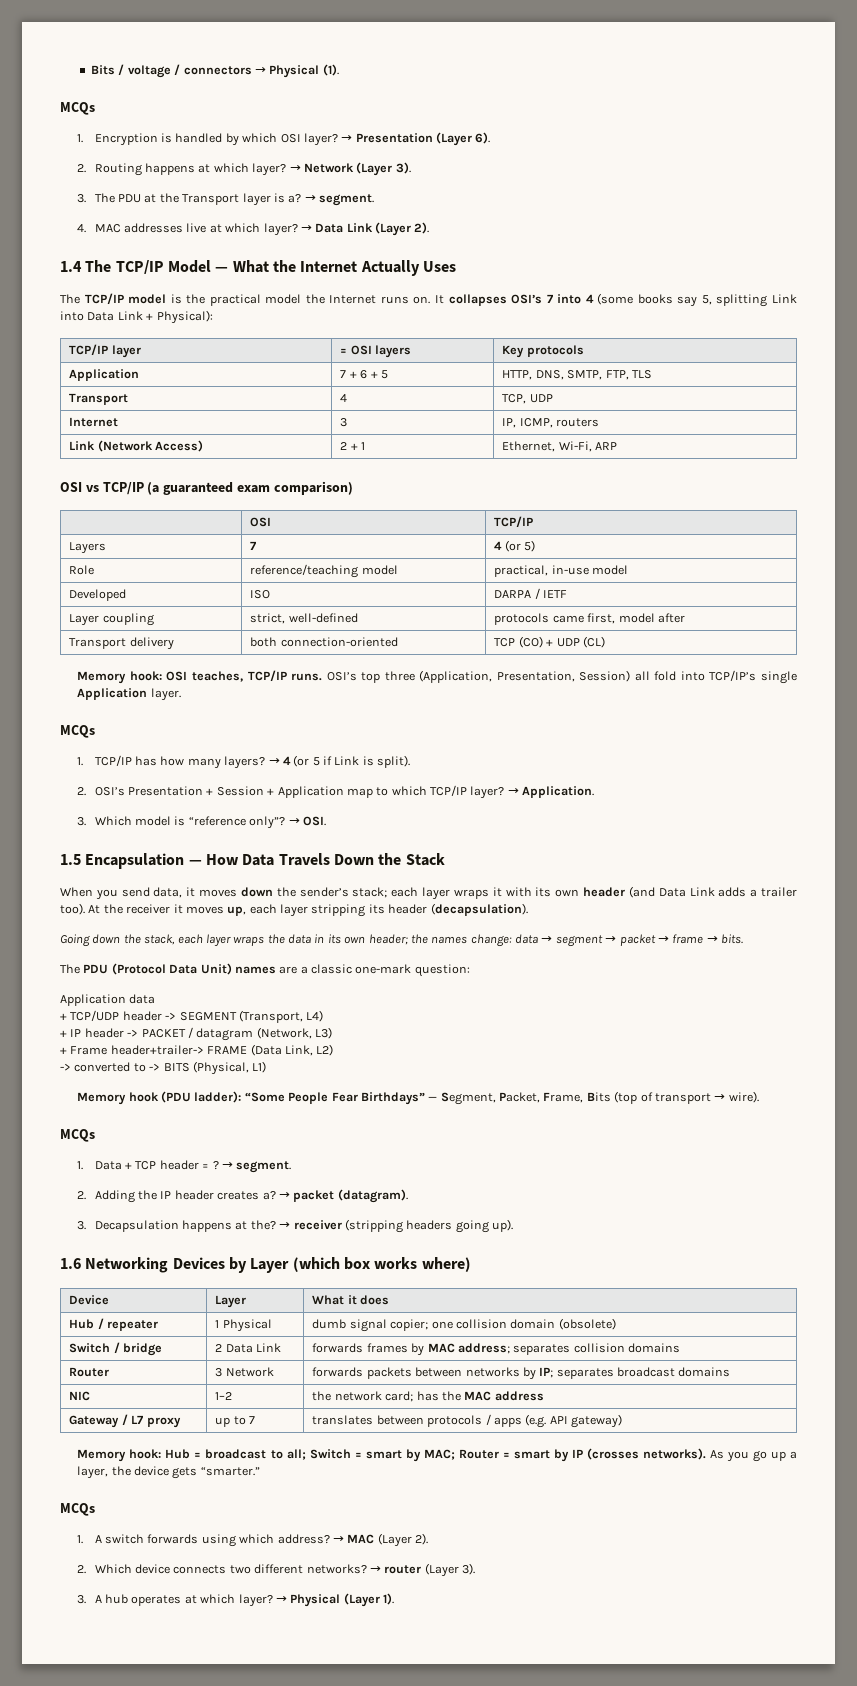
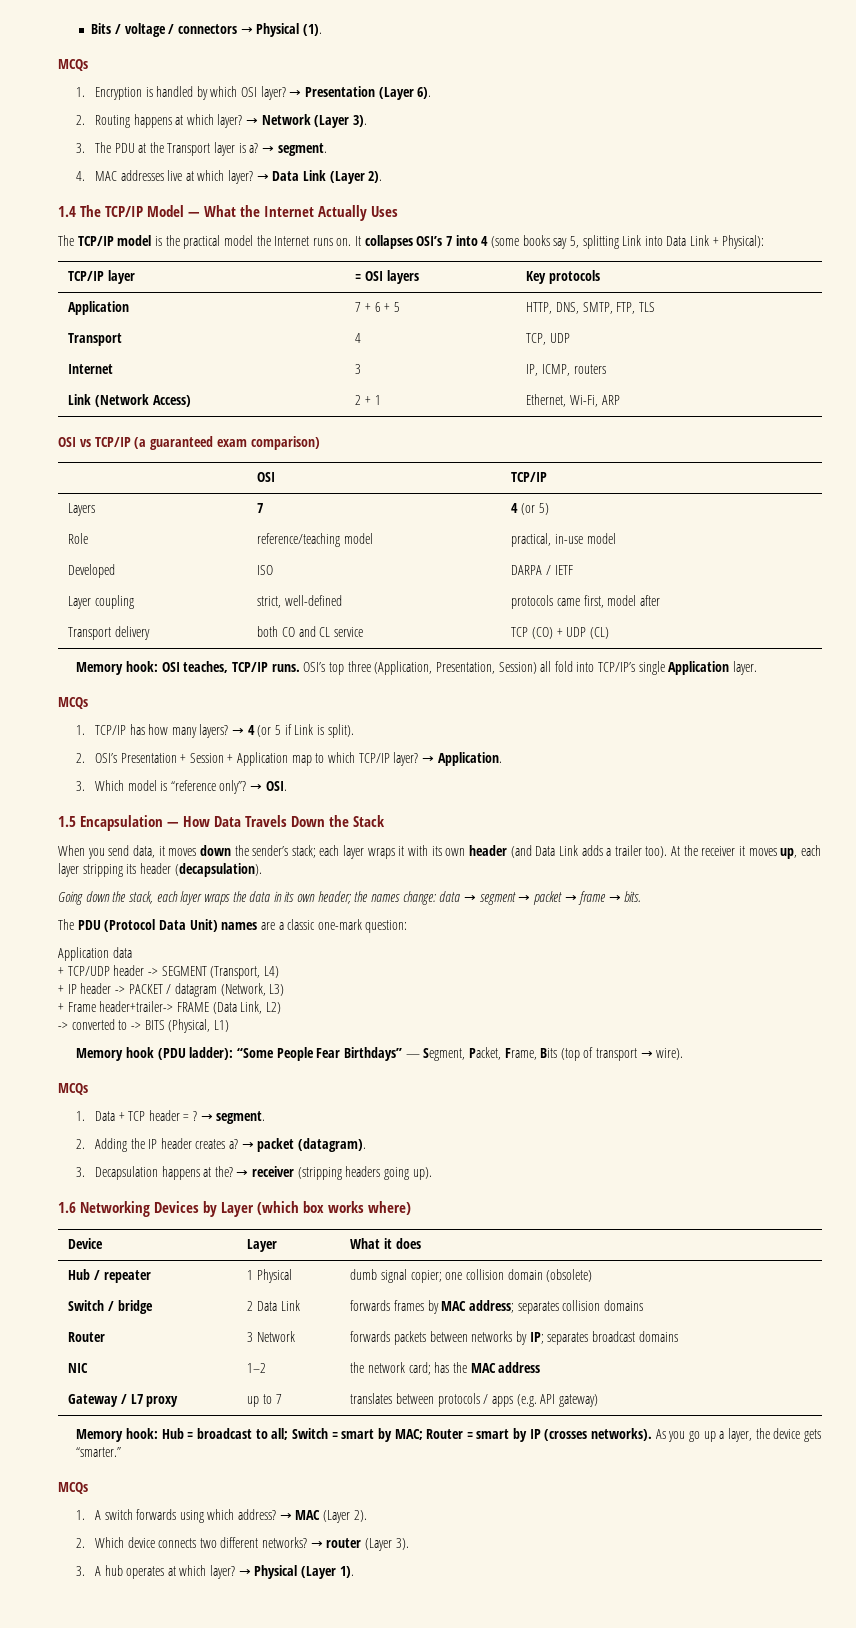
[280,637,398,647] connection-oriented -> [281,626,363,637] CO and CL service

